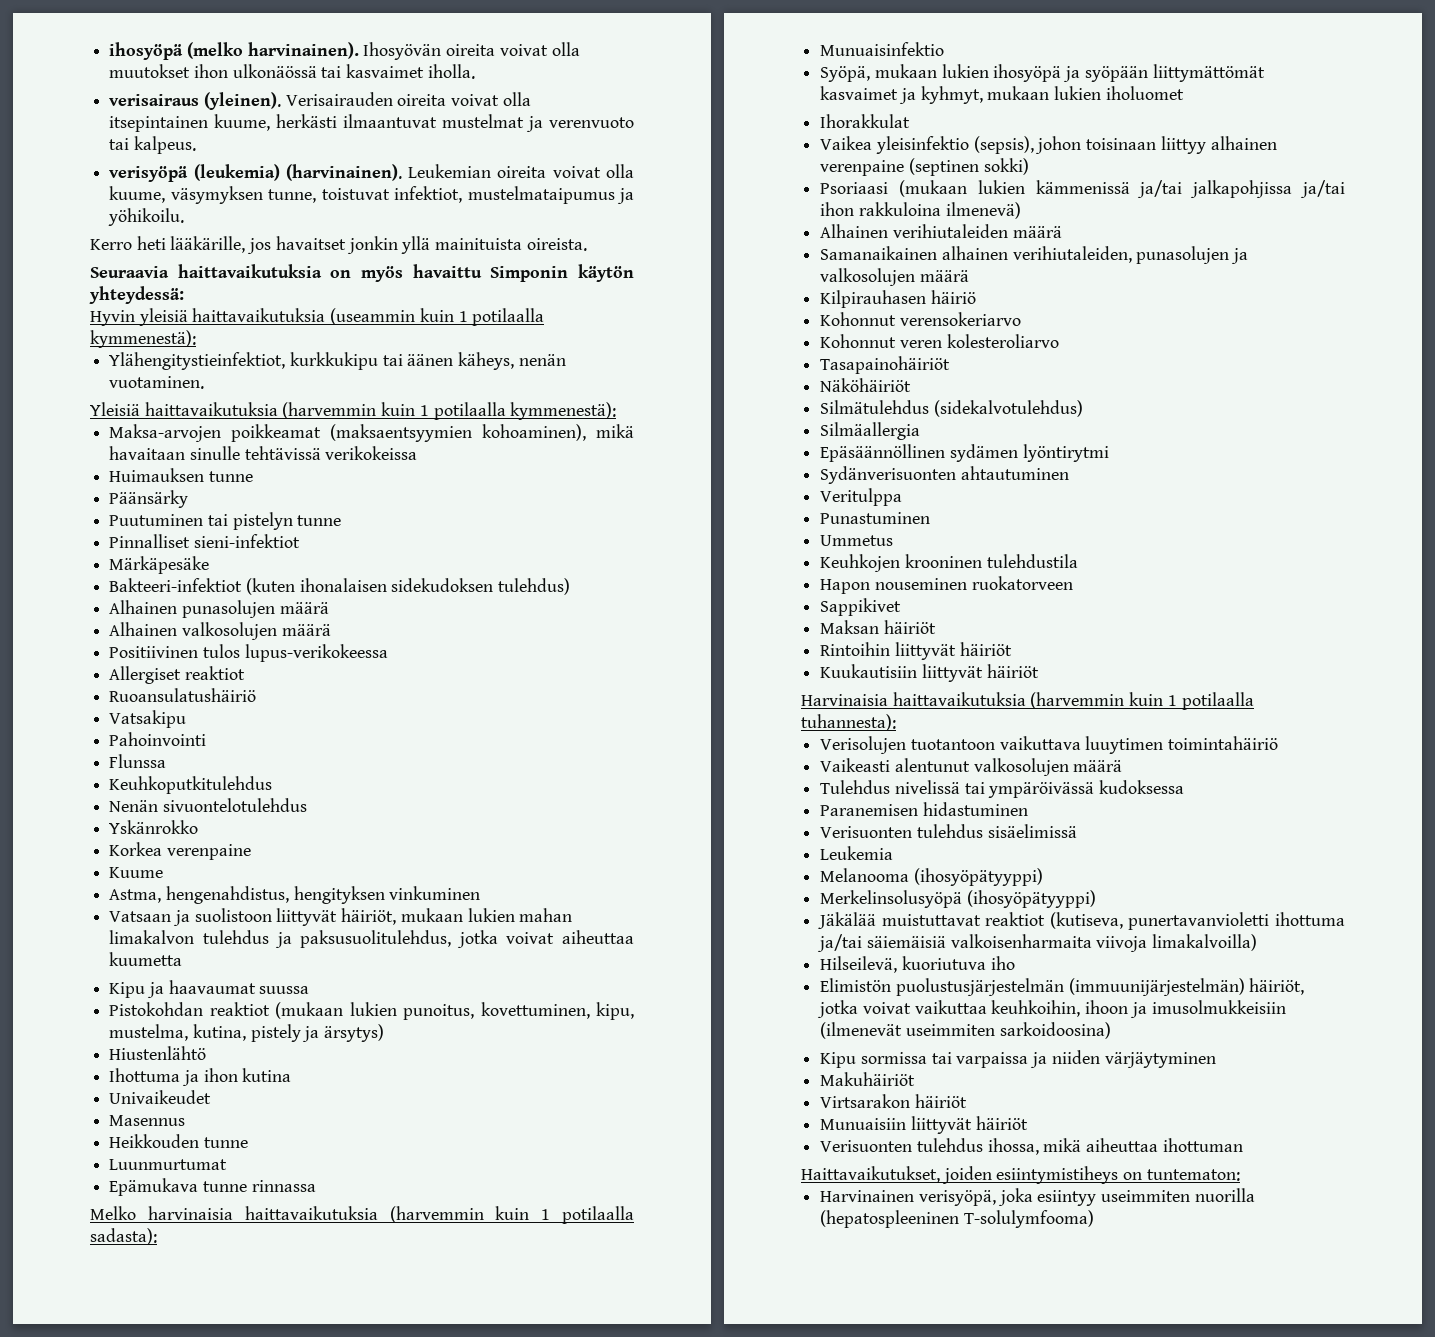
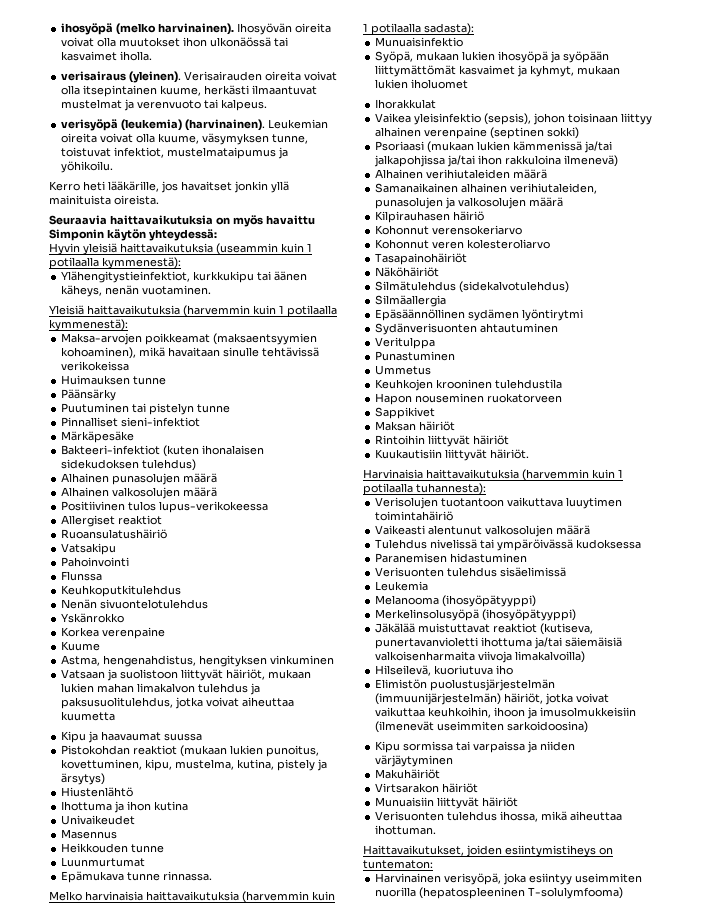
[251,1180,316,1192] rinnassa -> [163,871,213,881] rinnassa.
[986,664,1039,678] häiriöt -> [490,449,530,459] häiriöt.
[1162,1138,1243,1152] ihottuman -> [375,825,437,835] ihottuman.

